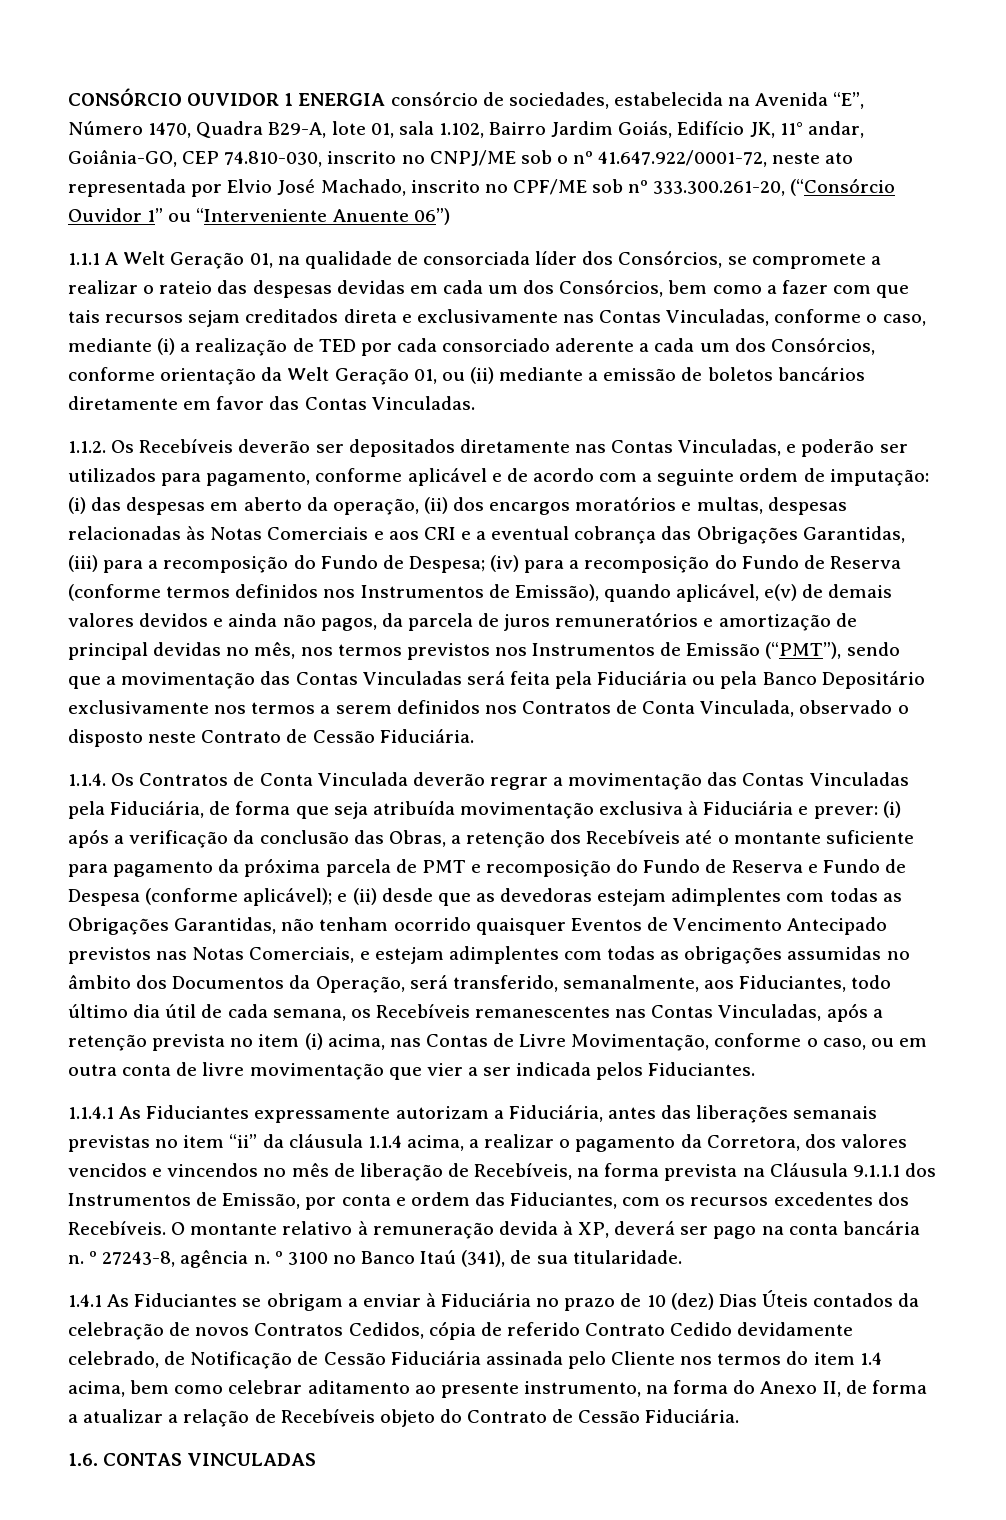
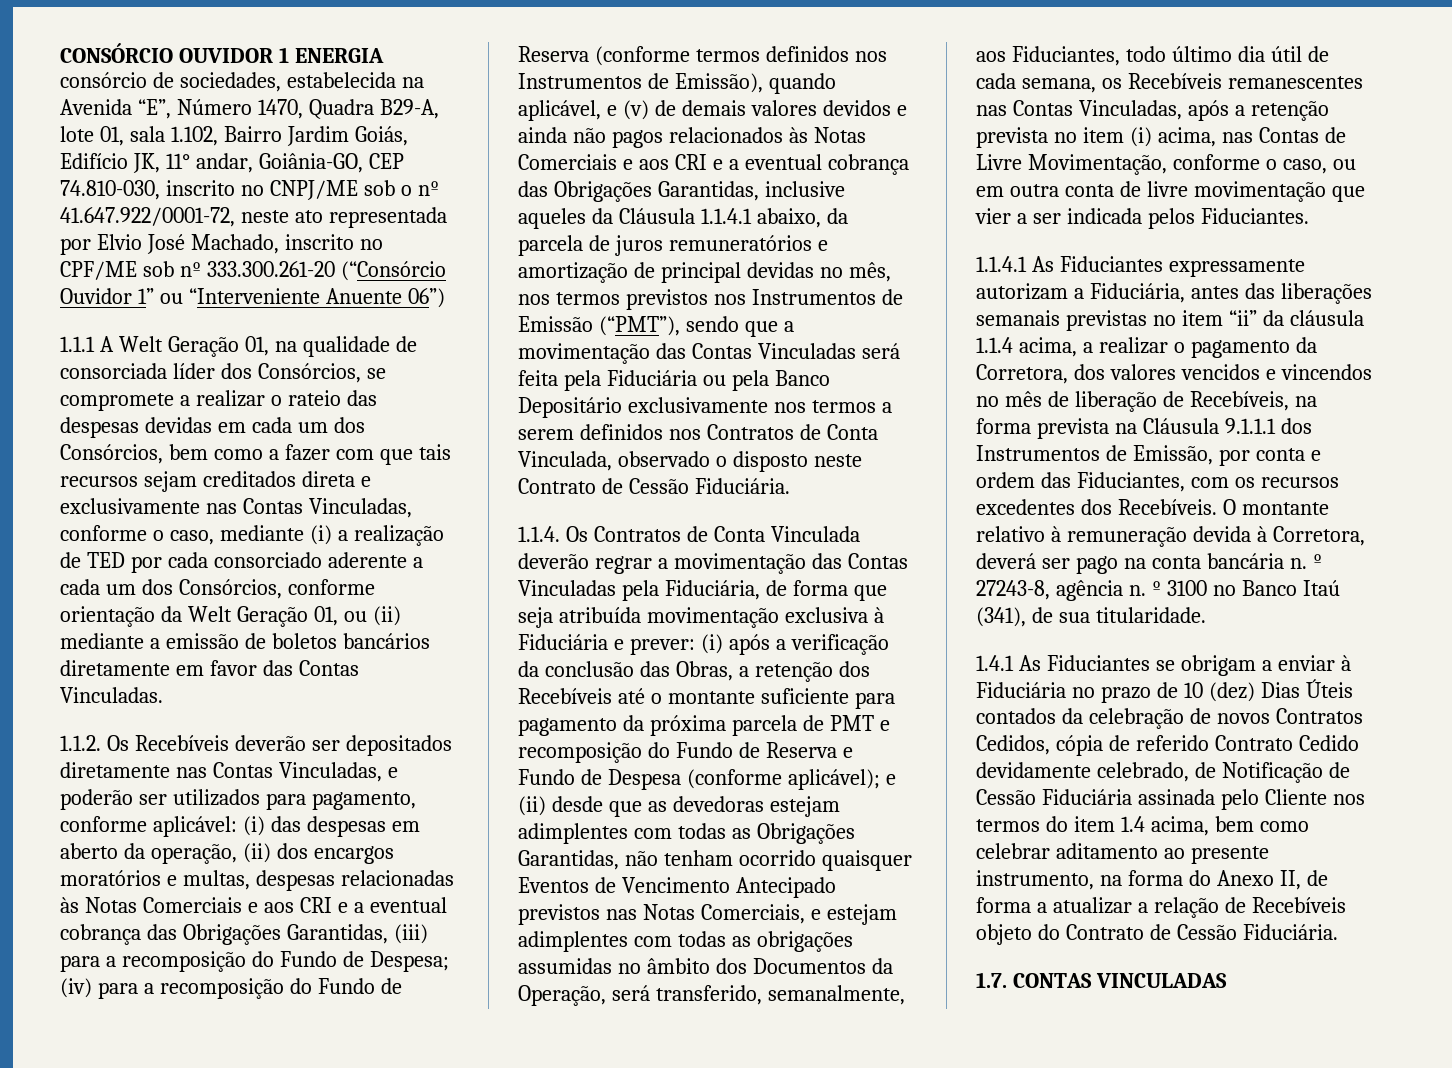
[653,181,786,196] 333.300.261-20, -> [206,261,335,277] 333.300.261-20
[407,468,929,486] aplicável e de acordo com a seguinte ordem de imputação: -> [152,816,237,837] aplicável:
[764,584,798,601] e(v) -> [606,100,649,120] e (v)
[320,618,377,631] pagos, -> [611,127,866,148] [518,154,909,175] [518,181,845,202] [518,208,821,229] pagos relacionados às Notas Comerciais e aos CRI e a eventual cobrança das Obrigações Garantidas, inclusive aqueles da Cláusula 1.1.4.1 abaixo,
[578,1222,610,1238] XP, -> [1272,526,1365,546] Corretora,
[68,1453,98,1466] 1.6. -> [976,972,1007,988] 1.7.

